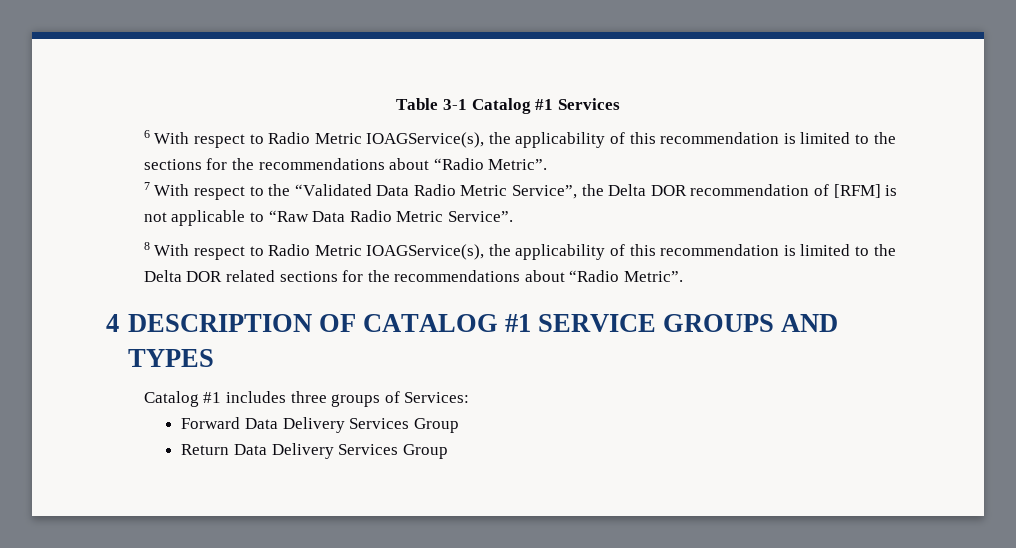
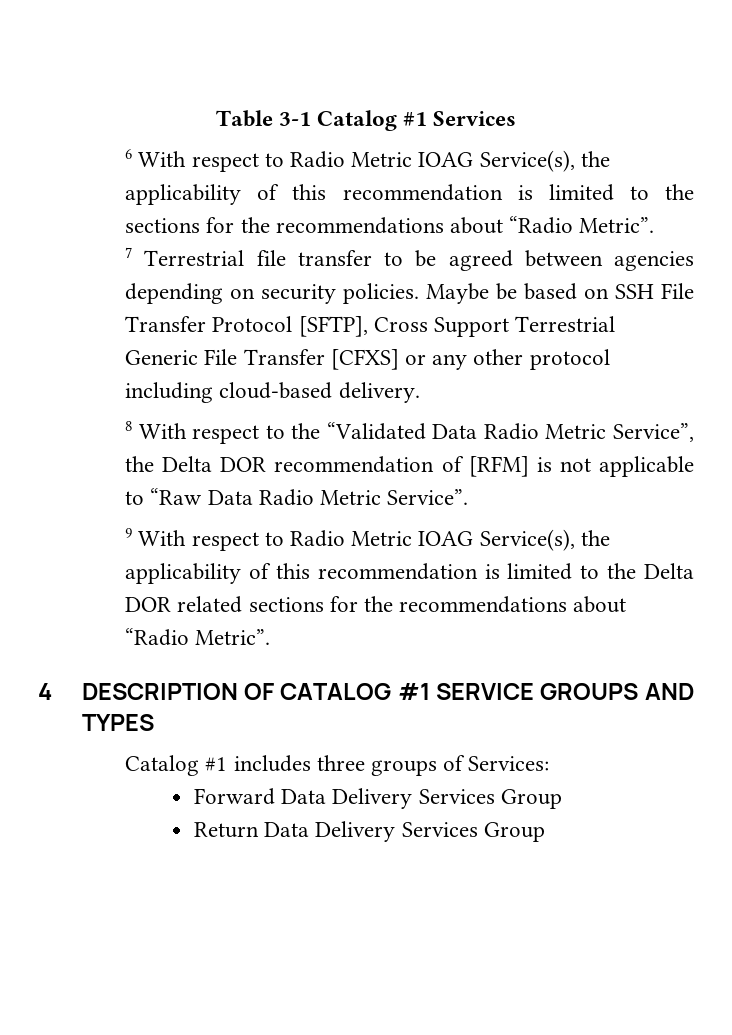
[366,132,485,148] IOAGService(s), -> [418,150,575,172] IOAG Service(s),
(150, 186) none -> [144,250,694,271] [125,283,694,304] [125,316,616,337] [125,349,610,370] [125,382,420,403] [125,421,133,431] Terrestrial file transfer to be agreed between agencies depending on security policies. Maybe be based on SSH File Transfer Protocol [SFTP], Cross Support Terrestrial Generic File Transfer [CFXS] or any other protocol including cloud-based delivery. // 8
[143,242,485,260] 8 With respect to Radio Metric IOAGService(s), -> [125,528,575,551] 9 With respect to Radio Metric IOAG Service(s),

